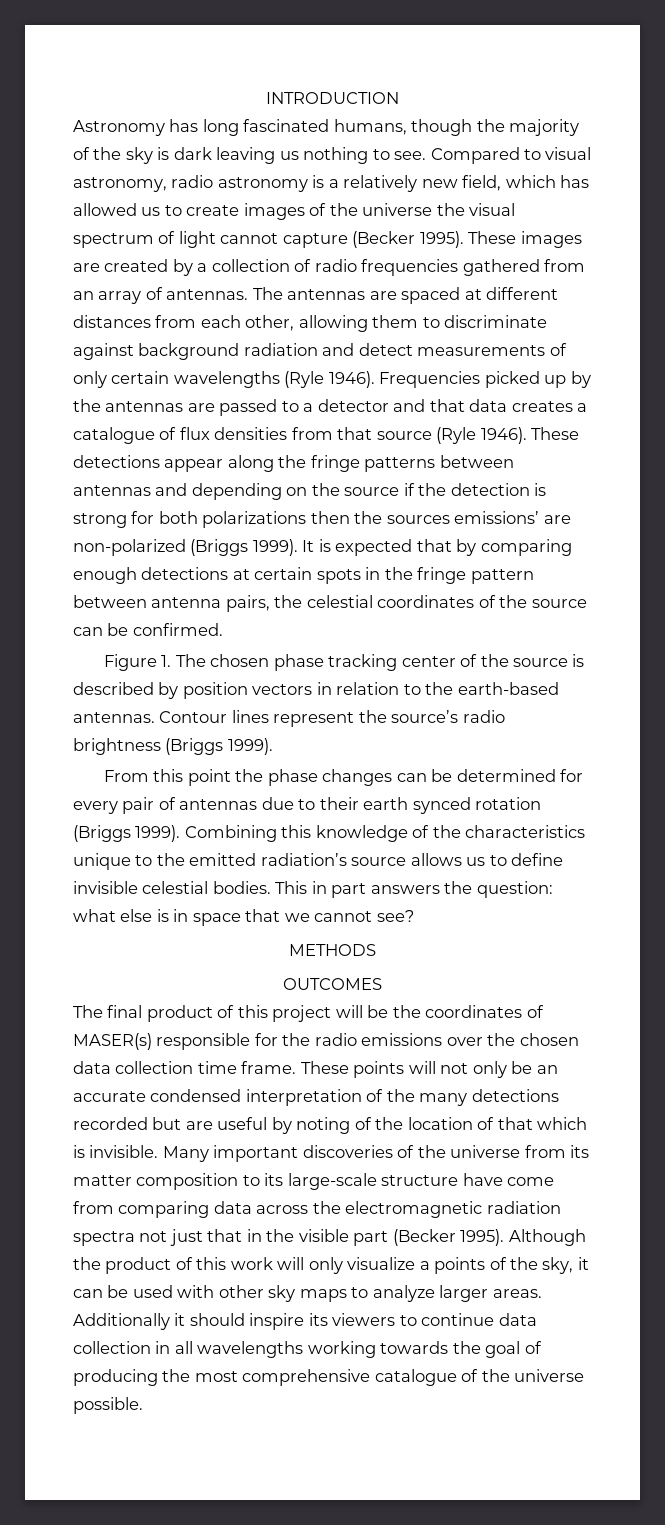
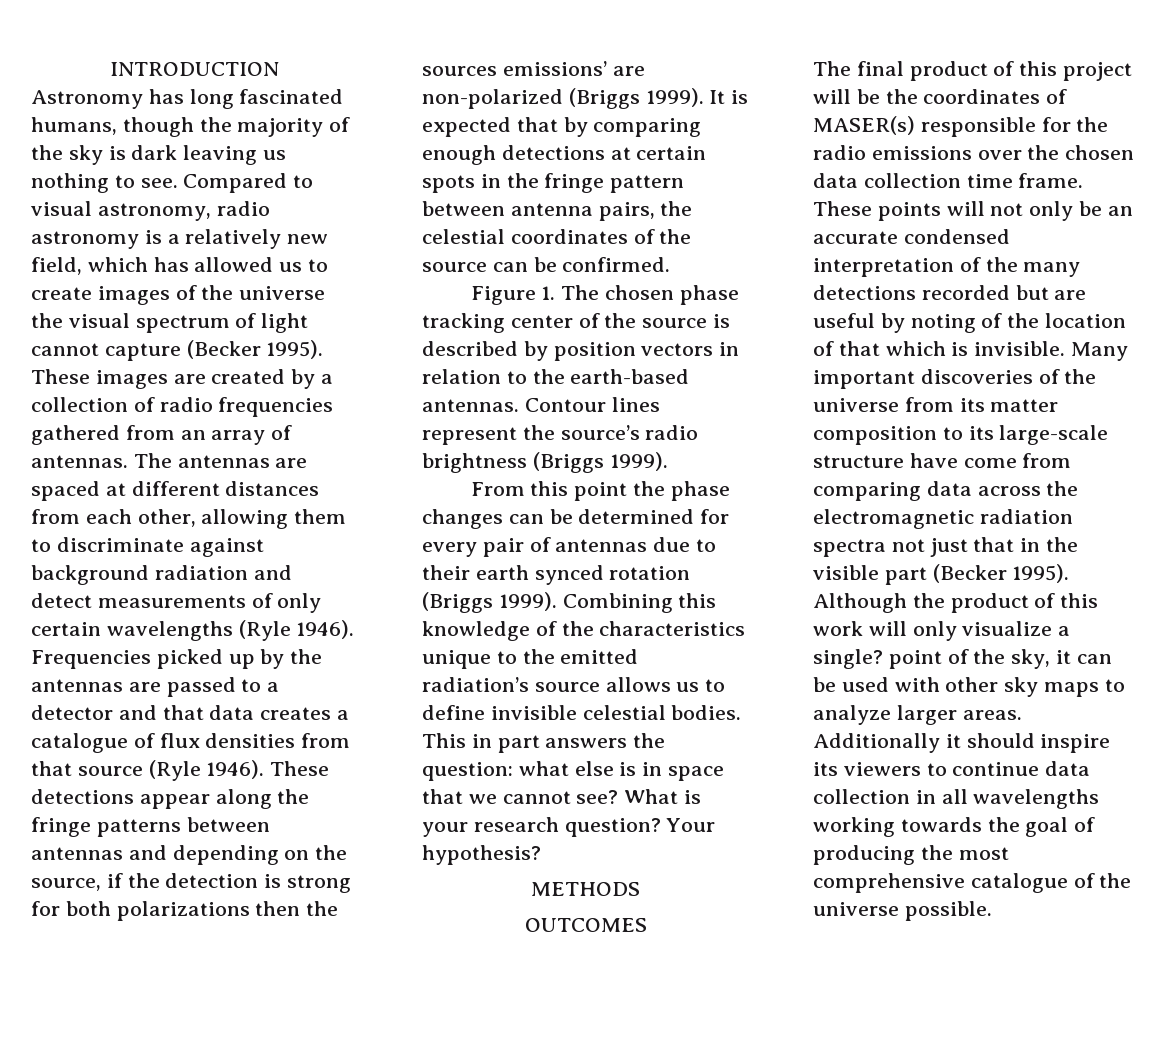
[344,487,400,496] source -> [31,878,101,891] source,
(414, 916) none -> [624,789,702,804] [422,817,716,837] [422,845,541,865] What is your research question? Your hypothesis?
[434,1257,486,1274] points -> [813,649,942,669] single? point

